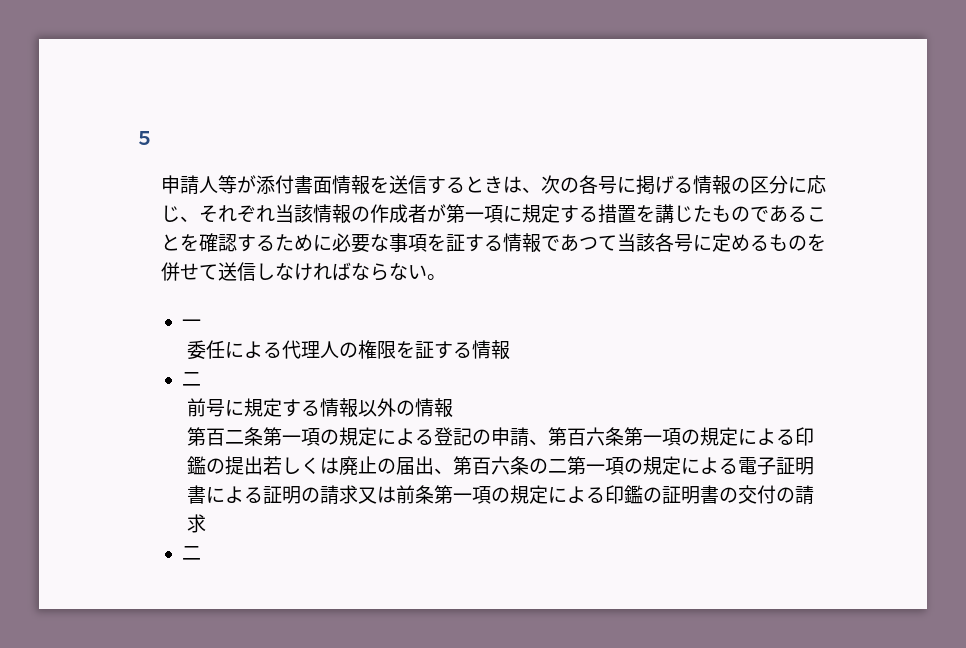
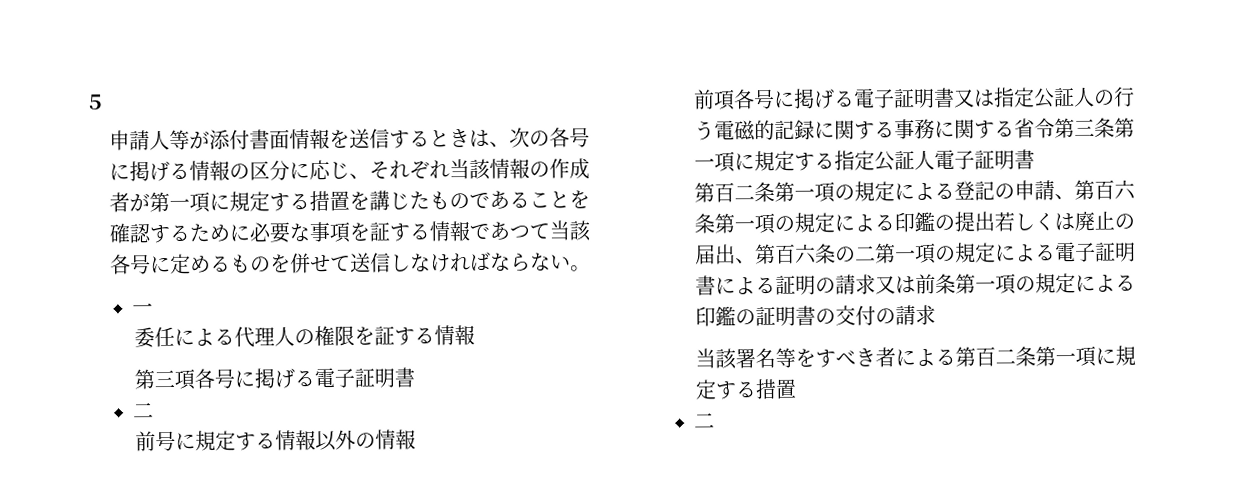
(511, 350) none -> [133,367,415,390] // 第三項各号に掲げる電子証明書
(454, 408) none -> [692,86,1135,111] [693,117,1135,142] [693,149,1035,173] // 前項各号に掲げる電子証明書又は指定公証人の行う電磁的記録に関する事務に関する省令第三条第一項に規定する指定公証人電子証明書
(207, 523) none -> [694,345,1136,370] [694,378,797,400] // 当該署名等をすべき者による第百二条第一項に規定する措置

